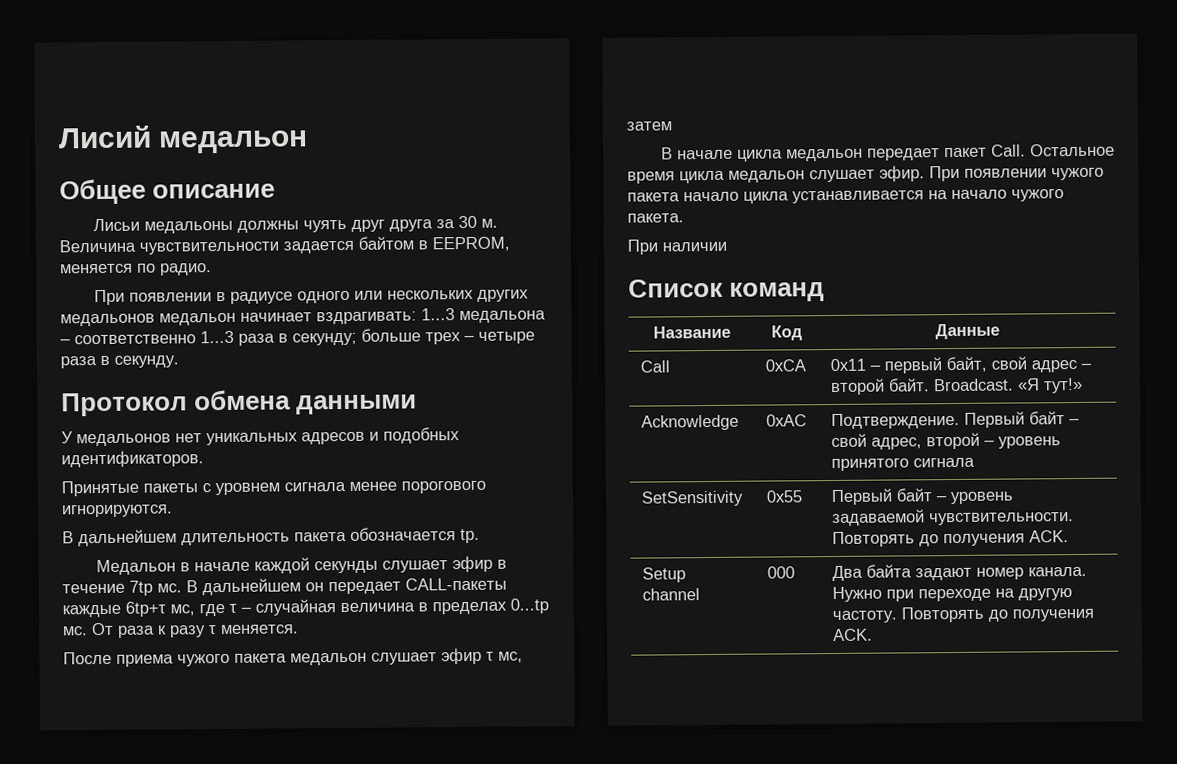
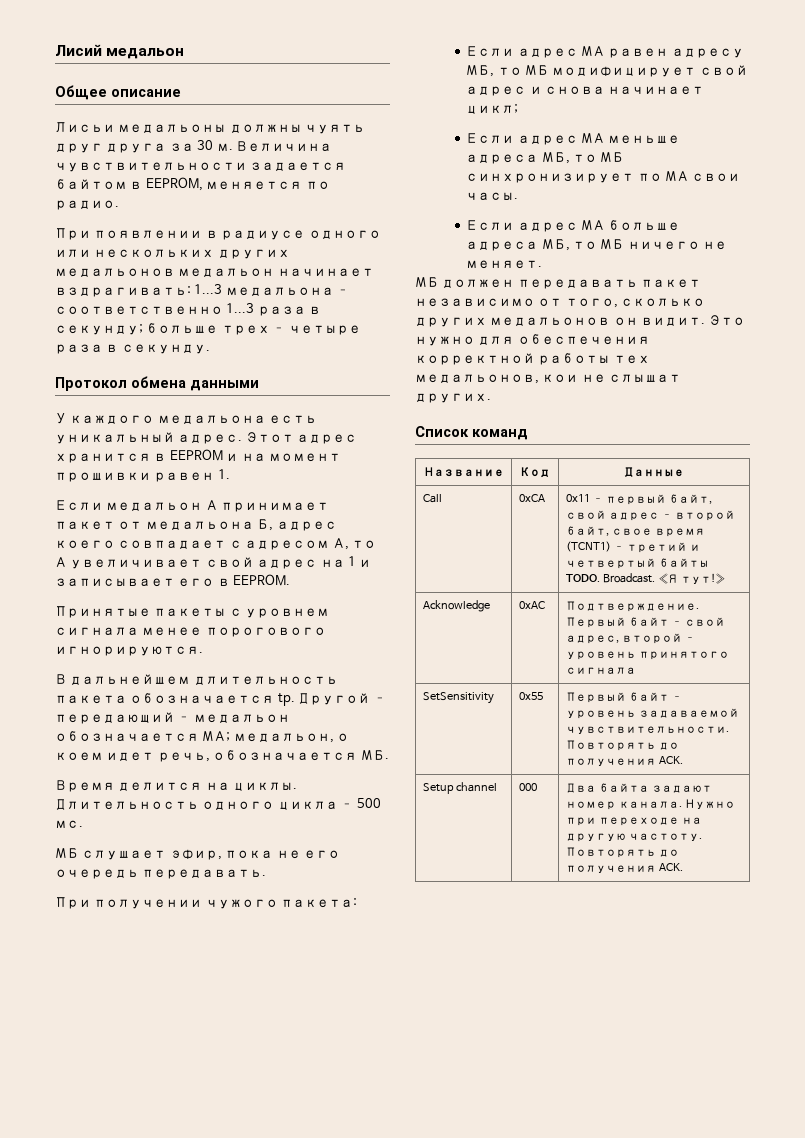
[76,427,460,447] [61,450,204,468] медальонов нет уникальных адресов и подобных идентификаторов. -> [70,415,318,424] [55,432,358,444] [55,449,341,463] [55,469,230,482] [55,500,330,512] [55,519,337,531] [55,538,376,550] [55,556,372,569] [55,574,291,587] каждого медальона есть уникальный адрес. Этот адрес хранится в EEPROM и на момент прошивки равен 1. // Если медальон А принимает пакет от медальона Б, адрес коего совпадает с адресом А, то А увеличивает свой адрес на 1 и записывает его в EEPROM.
[95,555,507,576] [62,577,507,596] [62,598,549,618] [62,622,299,638] [63,647,523,667] [626,121,672,131] [660,143,1115,162] [627,165,1104,184] [627,189,1064,204] [627,213,684,223] [627,239,727,255] // Медальон в начале каждой секунды слушает эфир в течение 7tp мс. В дальнейшем он передает CALL-пакеты каждые 6tp+τ мс, где τ – случайная величина в пределах 0...tp мс. От раза к разу τ меняется. // После приема чужого пакета медальон слушает эфир τ мс, затем // В начале цикла медальон передает пакет Call. Остальное время цикла медальон слушает эфир. При появлении чужого пакета начало цикла устанавливается на начало чужого пакета. // При наличии -> [298,693,386,705] [55,712,290,724] [55,731,350,743] [55,750,389,762] [55,780,298,792] [55,798,381,810] [55,820,83,828] [55,848,340,860] [55,869,267,879] [55,897,358,909] [466,46,744,58] [466,65,748,77] [466,86,705,96] [466,104,519,114] [466,133,681,145] [466,152,625,164] [466,171,741,183] [466,192,519,200] [466,220,681,232] [466,239,728,251] [466,260,543,269] [415,277,702,289] [415,298,706,308] [415,315,745,327] [415,334,650,346] [415,353,650,365] [415,374,682,384] [415,393,491,403] Другой – передающий – медальон обозначается МА; медальон, о коем идет речь, обозначается МБ. // Время делится на циклы. Длительность одного цикла – 500 мс. // МБ слушает эфир, пока не его очередь передавать. // При получении чужого пакета: // Если адрес МА равен адресу МБ, то МБ модифицирует свой адрес и снова начинает цикл; // Если адрес МА меньше адреса МБ, то МБ синхронизирует по МА свои часы. // Если адрес МА больше адреса МБ, то МБ ничего не меняет. // МБ должен передавать пакет независимо от того, сколько других медальонов он видит. Это нужно для обеспечения корректной работы тех медальонов, кои не слышат других.
[887,378,930,392] байт. -> [565,526,705,537] [565,541,700,553] [565,558,709,569] [565,574,600,582] байт, свое время (TCNT1) – третий и четвертый байты TODO.

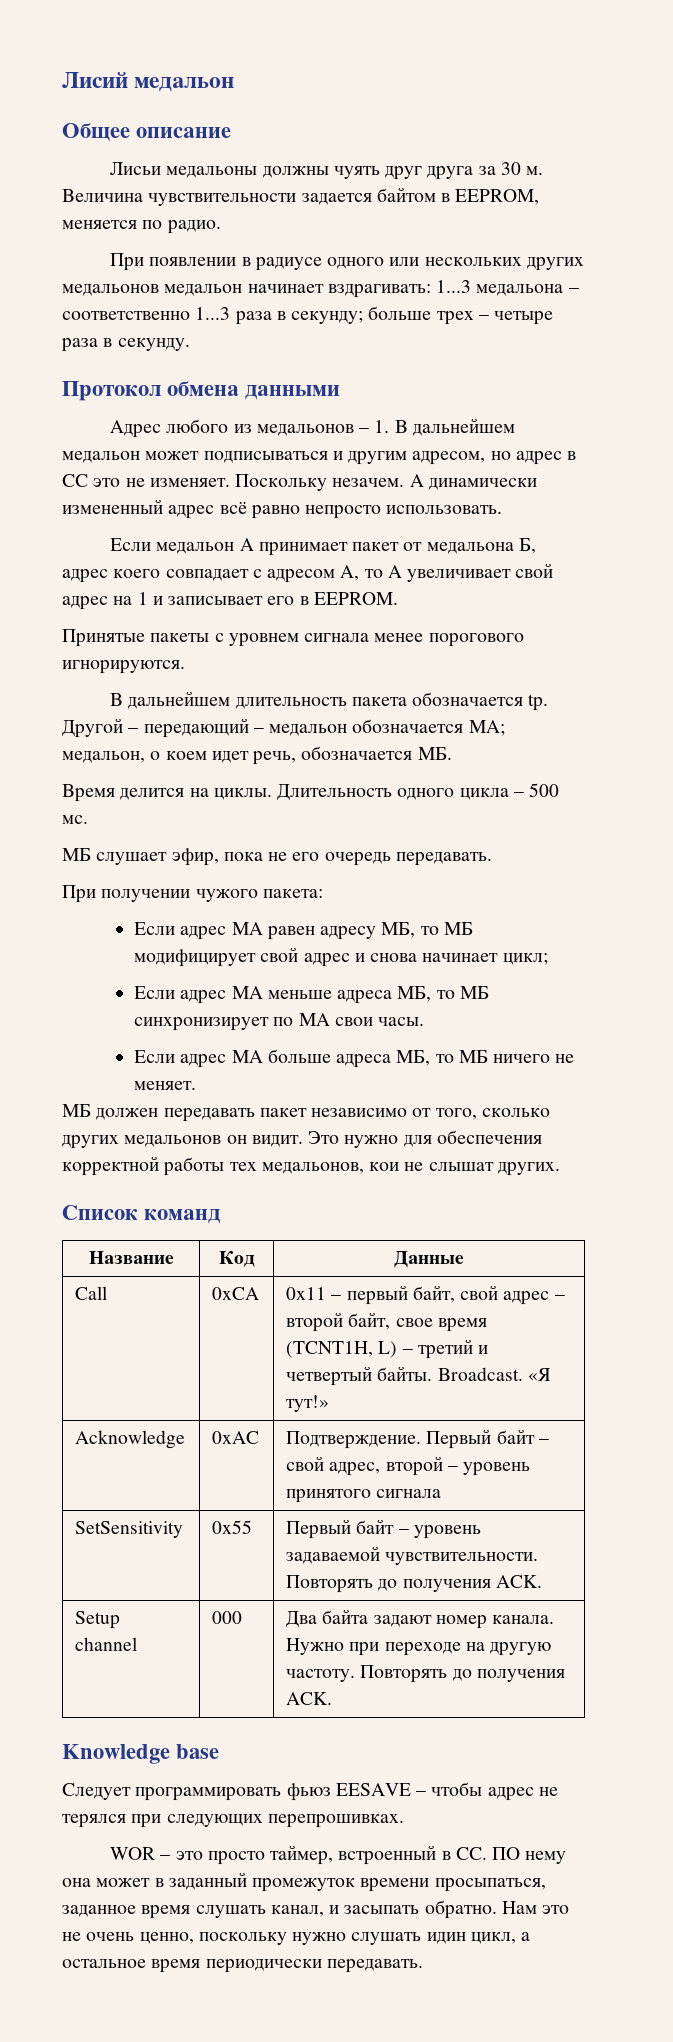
[55,413,318,424] [55,432,358,444] [55,449,341,463] [55,469,230,482] У каждого медальона есть уникальный адрес. Этот адрес хранится в EEPROM и на момент прошивки равен 1. -> [110,418,515,438] [62,451,577,465] [62,474,537,491] [62,499,503,519] Адрес любого из медальонов – 1. В дальнейшем медальон может подписываться и другим адресом, но адрес в СС это не изменяет. Поскольку незачем. А динамически измененный адрес всё равно непросто использовать.
[565,541,611,552] (TCNT1) -> [286,1341,398,1358] (TCNT1H, L)
[658,558,709,567] [565,574,600,582] байты TODO. -> [377,1366,433,1381] байты.
(683, 867) none -> [62,1744,220,1764] [62,1782,558,1801] [62,1814,404,1828] [110,1845,567,1865] [62,1872,546,1892] [62,1900,570,1919] [62,1932,531,1945] [62,1959,423,1973] // Knowledge base // Следует программировать фьюз EESAVE – чтобы адрес не терялся при следующих перепрошивках. // WOR – это просто таймер, встроенный в СС. ПО нему она может в заданный промежуток времени просыпаться, заданное время слушать канал, и засыпать обратно. Нам это не очень ценно, поскольку нужно слушать идин цикл, а остальное время периодически передавать.

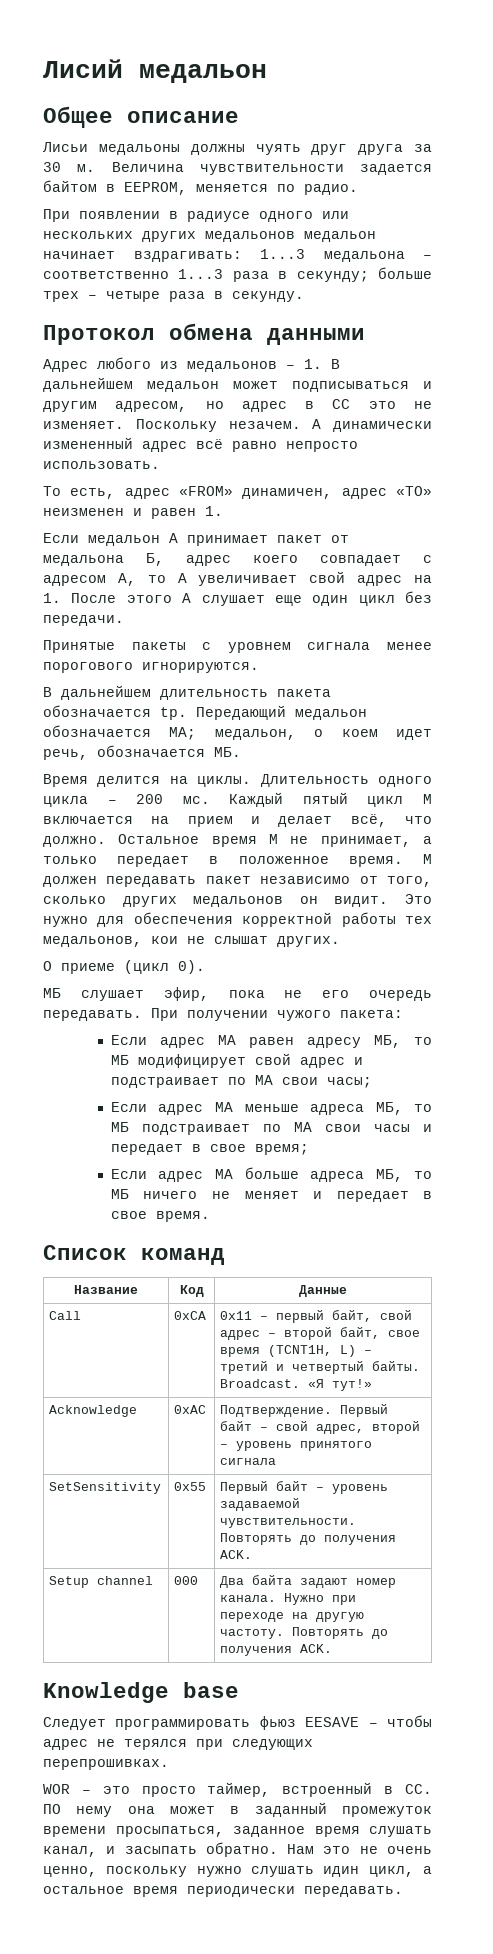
(503, 509) none -> [43,486,432,499] [43,506,223,519] // То есть, адрес «FROM» динамичен, адрес «TO» неизменен и равен 1.
[137,592,398,605] 1 и записывает его в EEPROM. -> [43,591,432,606] [43,615,124,626] 1. После этого А слушает еще один цикл без передачи.
[62,718,264,738] Другой – передающий – -> [196,705,286,720] Передающий
[529,783,560,797] 500 -> [136,794,164,804] 200
[62,848,492,866] [62,885,323,903] [133,922,473,940] [133,947,548,967] [133,986,489,1004] [133,1013,425,1031] [133,1049,575,1068] [133,1081,196,1090] [62,1104,91,1117] // МБ слушает эфир, пока не его очередь передавать. // При получении чужого пакета: // Если адрес МА равен адресу МБ, то МБ модифицирует свой адрес и снова начинает цикл; // Если адрес МА меньше адреса МБ, то МБ синхронизирует по МА свои часы. // Если адрес МА больше адреса МБ, то МБ ничего не меняет. // МБ -> [229,792,432,807] [43,814,432,827] [43,834,432,847] [43,854,432,867] Каждый пятый цикл М включается на прием и делает всё, что должно. Остальное время М не принимает, а только передает в положенное время. М
(560, 1169) none -> [43,960,205,974] [43,987,432,1001] [43,1008,403,1021] [110,1035,432,1048] [110,1053,363,1068] [110,1075,372,1088] [110,1102,432,1115] [110,1122,433,1135] [110,1144,309,1155] [110,1167,432,1182] [110,1189,432,1202] [110,1211,210,1222] // О приеме (цикл 0). // МБ слушает эфир, пока не его очередь передавать. При получении чужого пакета: // Если адрес МА равен адресу МБ, то МБ модифицирует свой адрес и подстраивает по МА свои часы; // Если адрес МА меньше адреса МБ, то МБ подстраивает по МА свои часы и передает в свое время; // Если адрес МА больше адреса МБ, то МБ ничего не меняет и передает в свое время.

